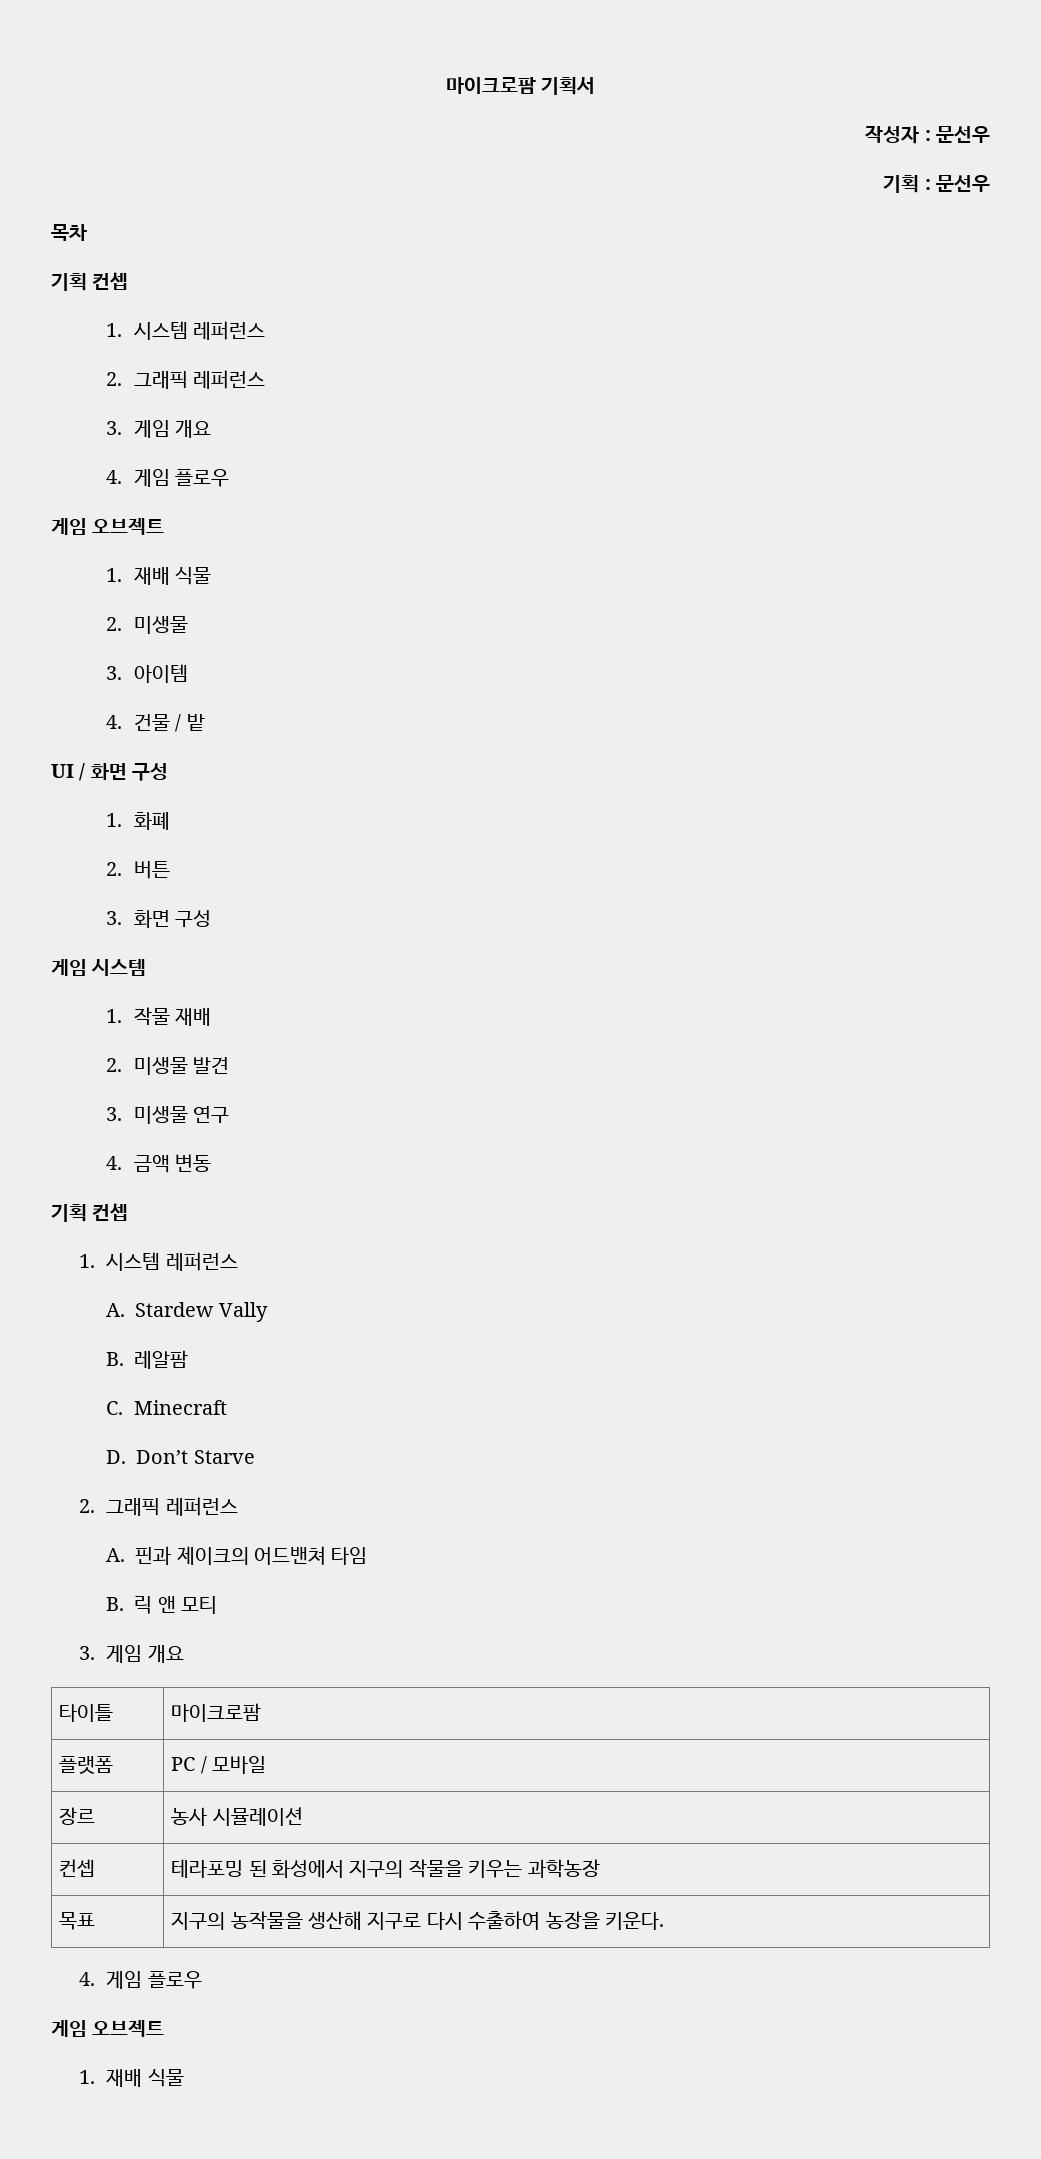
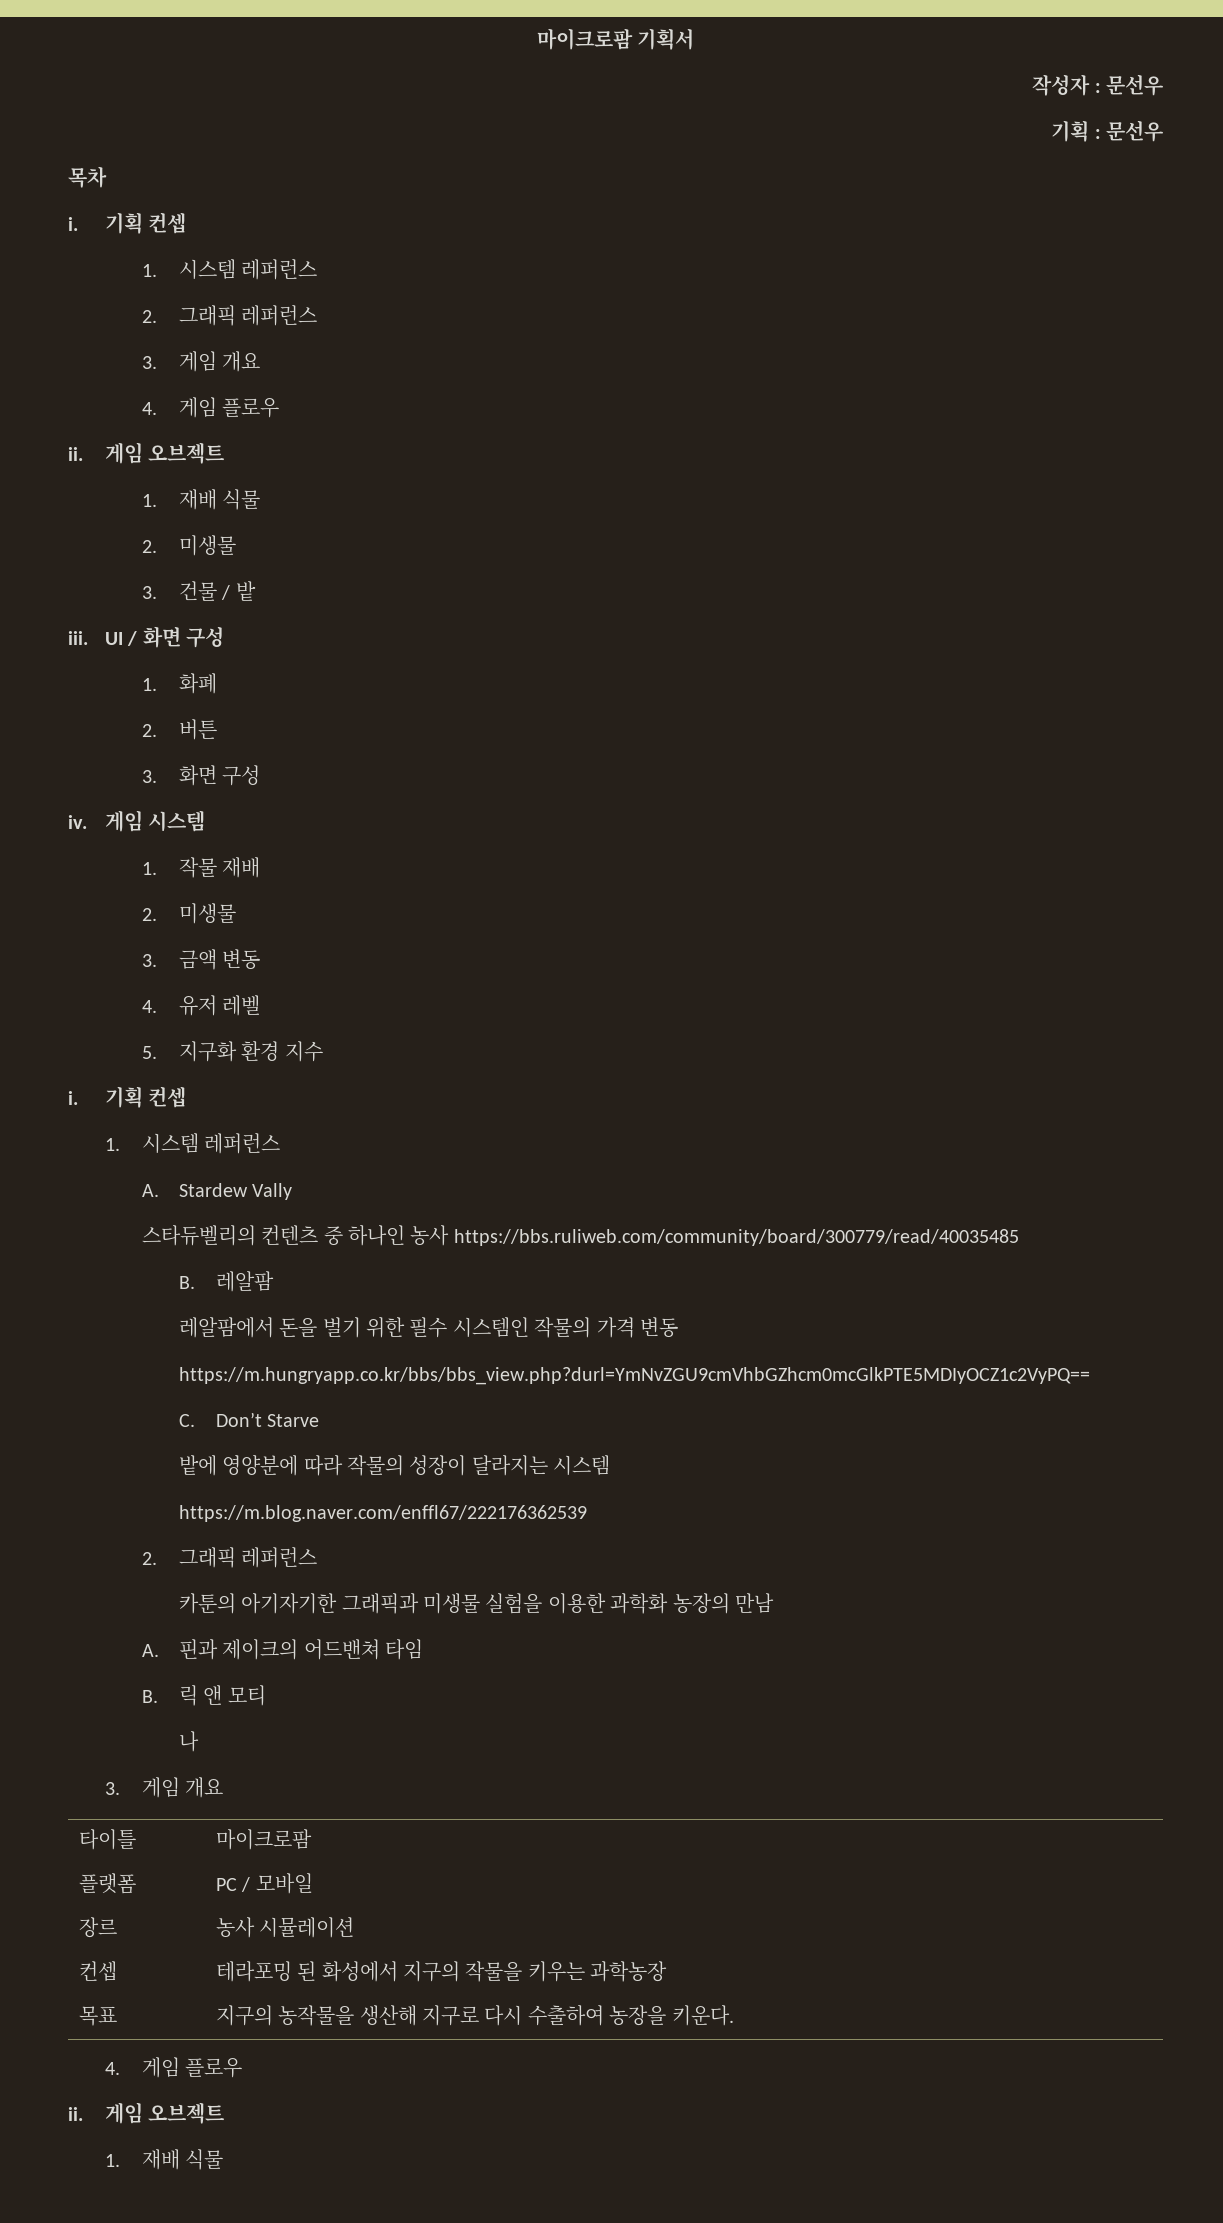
(87, 232) none -> [68,217,78,231] i.
(230, 478) none -> [68,447,83,461] ii.
[133,664,188,683] [106,715,123,729] 아이템 // 4. -> (157, 592) none
(205, 722) none -> [68,631,88,645] iii.
(212, 918) none -> [68,815,87,829] iv.
[193,1057,230,1074] [106,1106,230,1124] [106,1154,212,1173] 발견 // 3. 미생물 연구 // 4. 금액 변동 // -> [141,949,261,970] [141,995,261,1016] [141,1041,323,1062] [68,1091,78,1105] // 3. 금액 변동 // 4. 유저 레벨 // 5. 지구화 환경 지수 // i.
[106,1350,189,1369] [106,1400,227,1415] [106,1450,255,1464] [78,1497,238,1516] B. 레알팜 // C. Minecraft // D. Don’t Starve // 2. 그래픽 레퍼런스 -> [141,1225,1019,1246] [178,1271,274,1292] [178,1317,678,1338] [178,1367,1090,1385] [178,1412,320,1427] [178,1455,611,1476] [178,1505,587,1522] [141,1547,318,1568] [178,1593,774,1614] 스타듀벨리의 컨텐츠 중 하나인 농사 https://bbs.ruliweb.com/community/board/300779/read/40035485 // B. 레알팜 // 레알팜에서 돈을 벌기 위한 필수 시스템인 작물의 가격 변동 // https://m.hungryapp.co.kr/bbs/bbs_view.php?durl=YmNvZGU9cmVhbGZhcm0mcGlkPTE5MDIyOCZ1c2VyPQ== // C. Don’t Starve // 밭에 영양분에 따라 작물의 성장이 달라지는 시스템 // https://m.blog.naver.com/enffl67/222176362539 // 2. 그래픽 레퍼런스 // 카툰의 아기자기한 그래픽과 미생물 실험을 이용한 과학화 농장의 만남
(218, 1605) none -> [178,1731,199,1752] // 나
(202, 1980) none -> [68,2107,83,2121] ii.

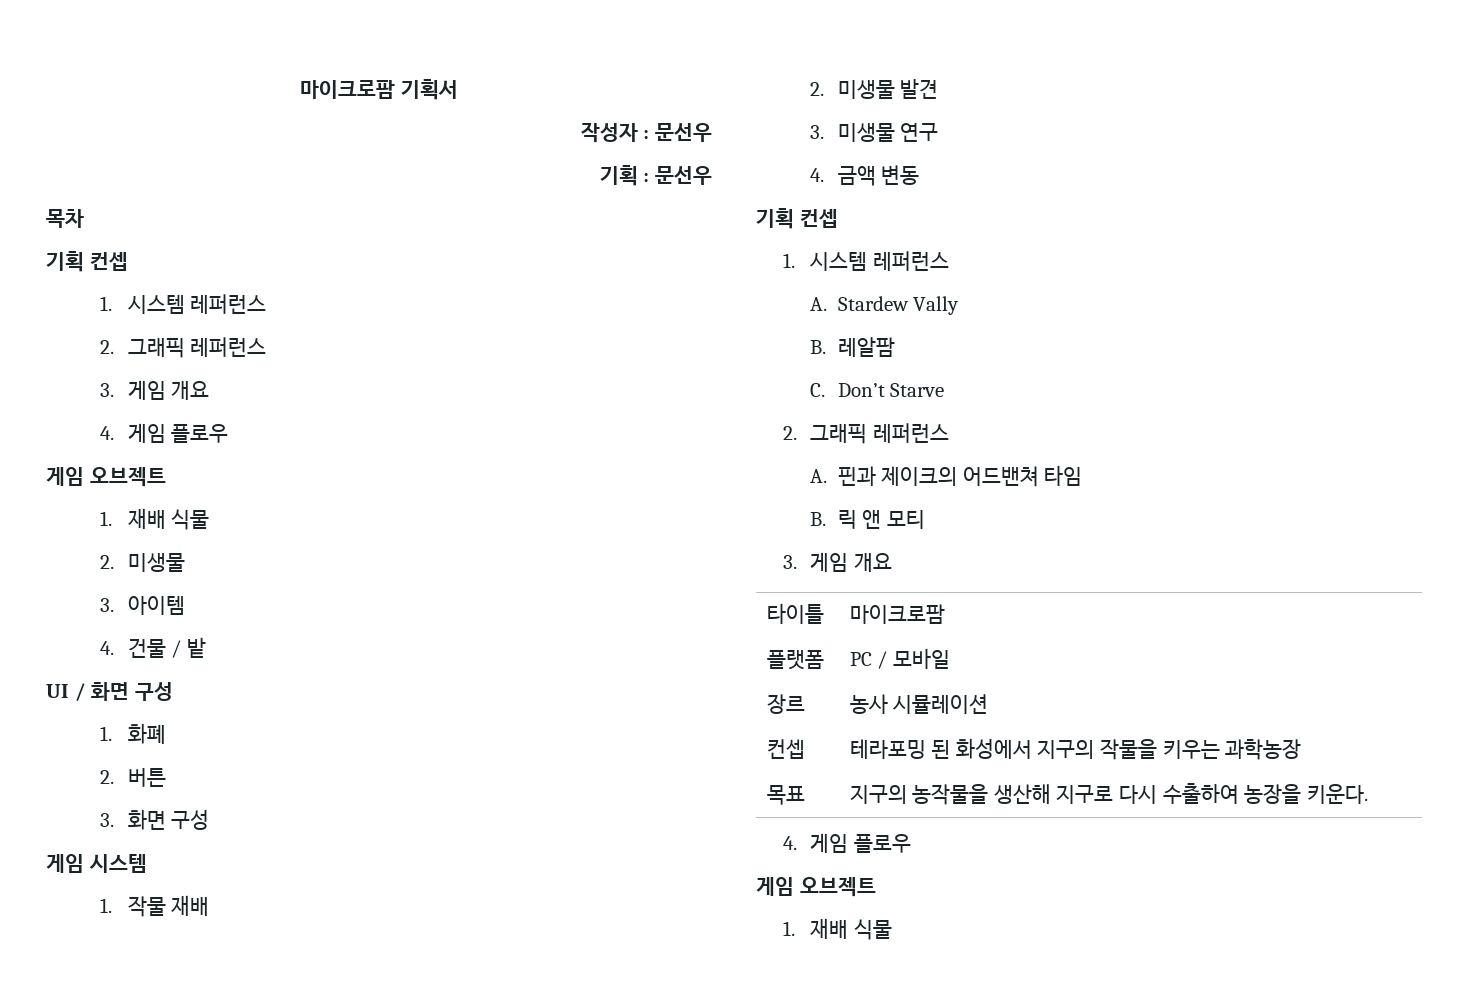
[68,217,78,231] i. -> (84, 218) none
[68,447,83,461] ii. -> (229, 433) none
(157, 592) none -> [127,595,185,615] [100,641,115,655] 아이템 // 4.
[68,631,88,645] iii. -> (206, 647) none
[68,815,87,829] iv. -> (210, 819) none
[141,949,261,970] [141,995,261,1016] [141,1041,323,1062] [68,1091,78,1105] // 3. 금액 변동 // 4. 유저 레벨 // 5. 지구화 환경 지수 // i. -> [900,79,939,99] [810,123,939,142] [810,165,920,186] 발견 // 3. 미생물 연구 // 4. 금액 변동 //
[141,1225,1019,1246] [178,1271,274,1292] [178,1317,678,1338] [178,1367,1090,1385] [178,1412,320,1427] [178,1455,611,1476] [178,1505,587,1522] [141,1547,318,1568] [178,1593,774,1614] 스타듀벨리의 컨텐츠 중 하나인 농사 https://bbs.ruliweb.com/community/board/300779/read/40035485 // B. 레알팜 // 레알팜에서 돈을 벌기 위한 필수 시스템인 작물의 가격 변동 // https://m.hungryapp.co.kr/bbs/bbs_view.php?durl=YmNvZGU9cmVhbGZhcm0mcGlkPTE5MDIyOCZ1c2VyPQ== // C. Don’t Starve // 밭에 영양분에 따라 작물의 성장이 달라지는 시스템 // https://m.blog.naver.com/enffl67/222176362539 // 2. 그래픽 레퍼런스 // 카툰의 아기자기한 그래픽과 미생물 실험을 이용한 과학화 농장의 만남 -> [810,337,895,357] [810,383,945,397] [783,423,949,444] B. 레알팜 // C. Don’t Starve // 2. 그래픽 레퍼런스
[178,1731,199,1752] // 나 -> (925, 519) none
[68,2107,83,2121] ii. -> (911, 843) none

